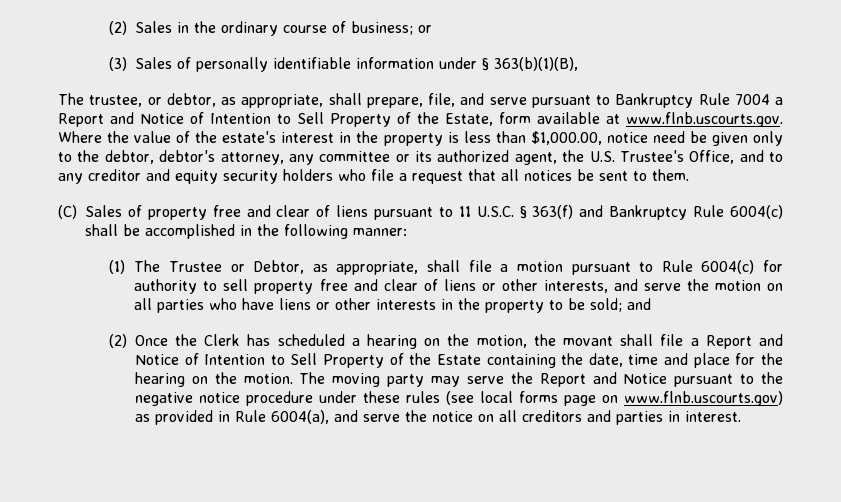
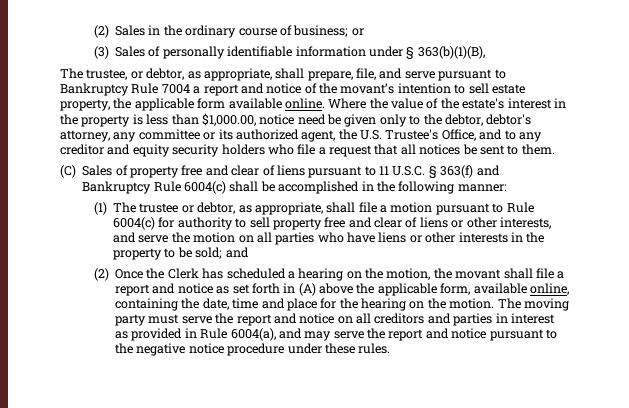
[58,112,783,127] Report and Notice of Intention to Sell Property of the Estate, form available at www.flnb.uscourts.gov. -> [203,83,525,96] [60,98,325,111] report and notice of the movant’s intention to sell estate property, the applicable form available online.
[168,260,305,274] Trustee or Debtor, -> [139,202,236,214] trustee or debtor,
[705,334,783,349] [134,353,481,368] Report and Notice of Intention to Sell Property of the Estate -> [115,283,569,296] report and notice as set forth in (A) above the applicable form, available online,
[431,372,668,387] may serve the Report and Notice -> [148,313,555,326] [115,328,487,341] must serve the report and notice on all creditors and parties in interest as provided in Rule 6004(a), and may serve the report and notice
[405,391,783,406] [134,410,741,425] rules (see local forms page on www.flnb.uscourts.gov) as provided in Rule 6004(a), and serve the notice on all creditors and parties in interest. -> [358,343,391,354] rules.

